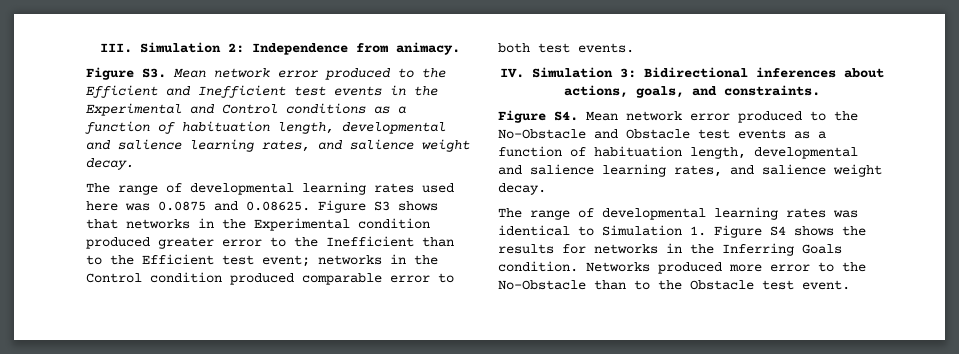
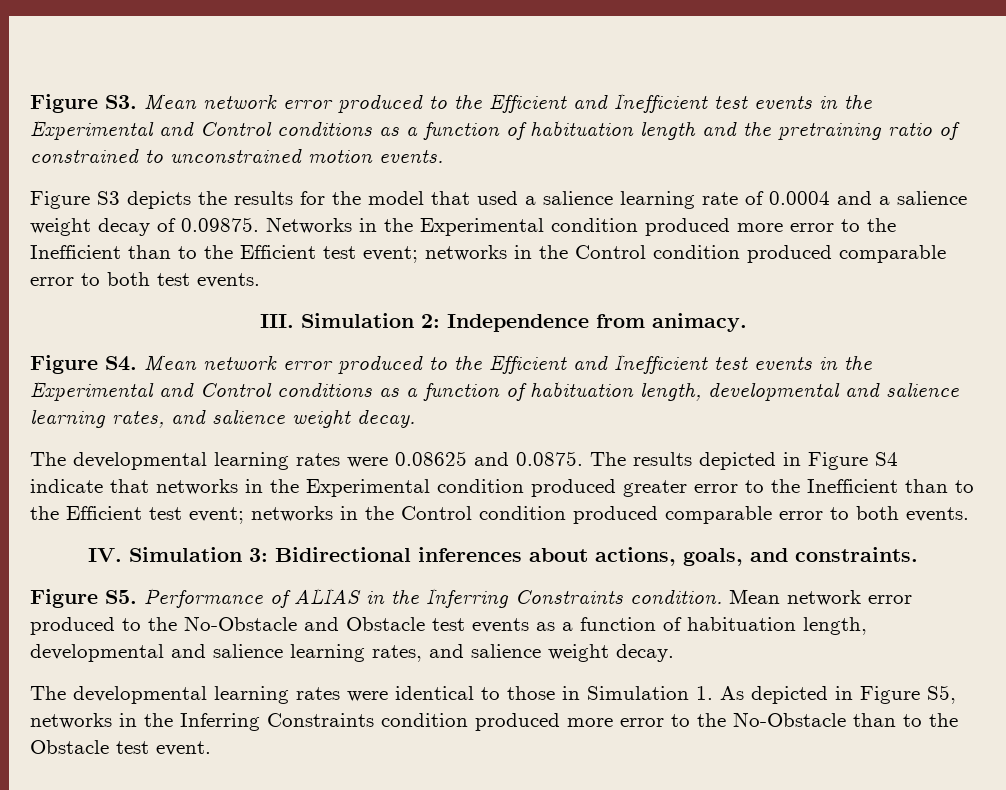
(100, 48) none -> [30,93,872,113] [30,120,960,140] [30,148,443,163] [30,191,967,209] [30,217,896,236] [30,245,946,263] [30,272,260,288] Figure S3. Mean network error produced to the Efficient and Inefficient test events in the Experimental and Control conditions as a function of habituation length and the pretraining ratio of constrained to unconstrained motion events. // Figure S3 depicts the results for the model that used a salience learning rate of 0.0004 and a salience weight decay of 0.09875. Networks in the Experimental condition produced more error to the Inefficient than to the Efficient test event; networks in the Control condition produced comparable error to both test events. //
[142,68,166,78] S3. -> [105,356,137,371] S4.
[118,182,454,195] [86,200,438,213] range of developmental learning rates used here was 0.0875 and 0.08625. Figure S3 shows -> [73,451,898,470] [30,479,103,493] developmental learning rates were 0.08625 and 0.0875. The results depicted in Figure S4 indicate
[538,43,570,53] test -> (899, 513) none
[554,111,578,121] S4. -> [105,588,722,608] S5. Performance of ALIAS in the Inferring Constraints condition.
[530,207,858,220] range of developmental learning rates was -> [73,686,388,704] developmental learning rates were
[602,225,866,238] [498,244,586,254] Simulation 1. Figure S4 shows the results for -> [507,685,956,704] those in Simulation 1. As depicted in Figure S5,
[802,244,842,254] [498,261,650,272] Goals condition. Networks -> [267,713,468,727] Constraints condition

